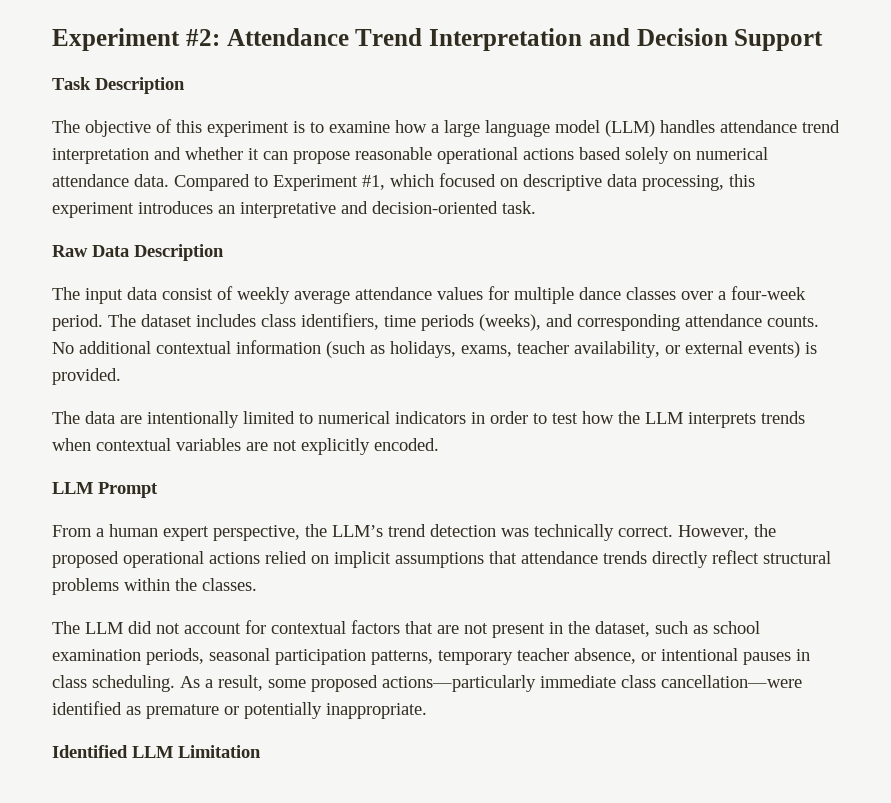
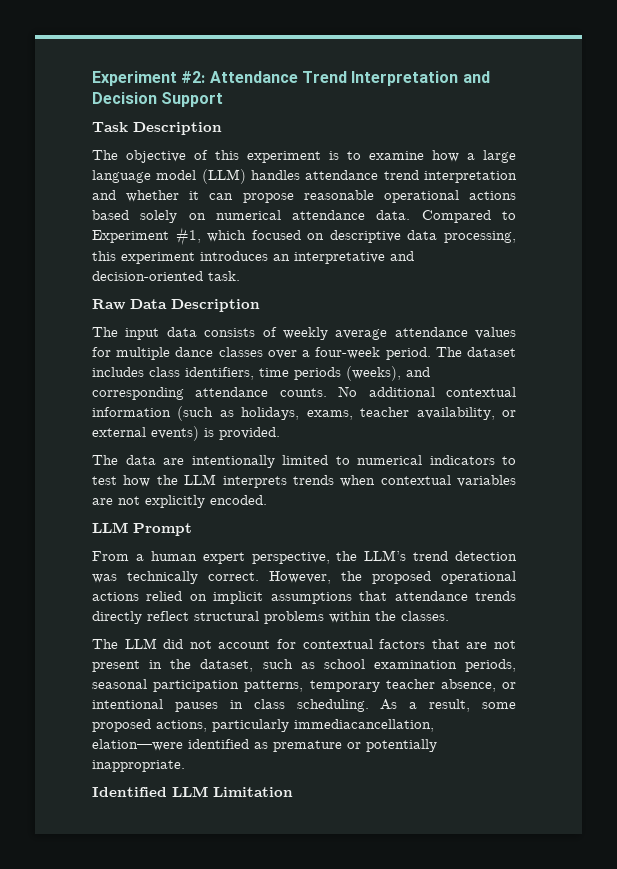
[162,288,213,300] consist -> [204,328,256,337] consists
[471,411,528,424] in order -> (495, 460) none
[382,675,802,692] actions—particularly immediate class cancellation—were -> [156,719,434,732] [92,739,183,751] actions, particularly immediacancellation, elation—were

